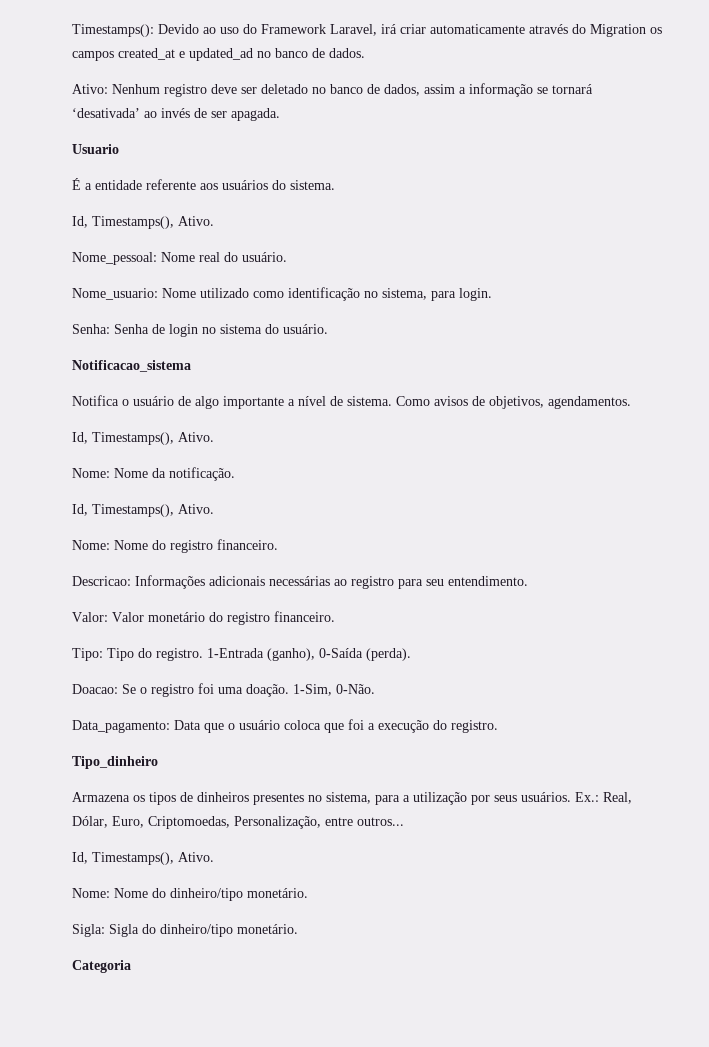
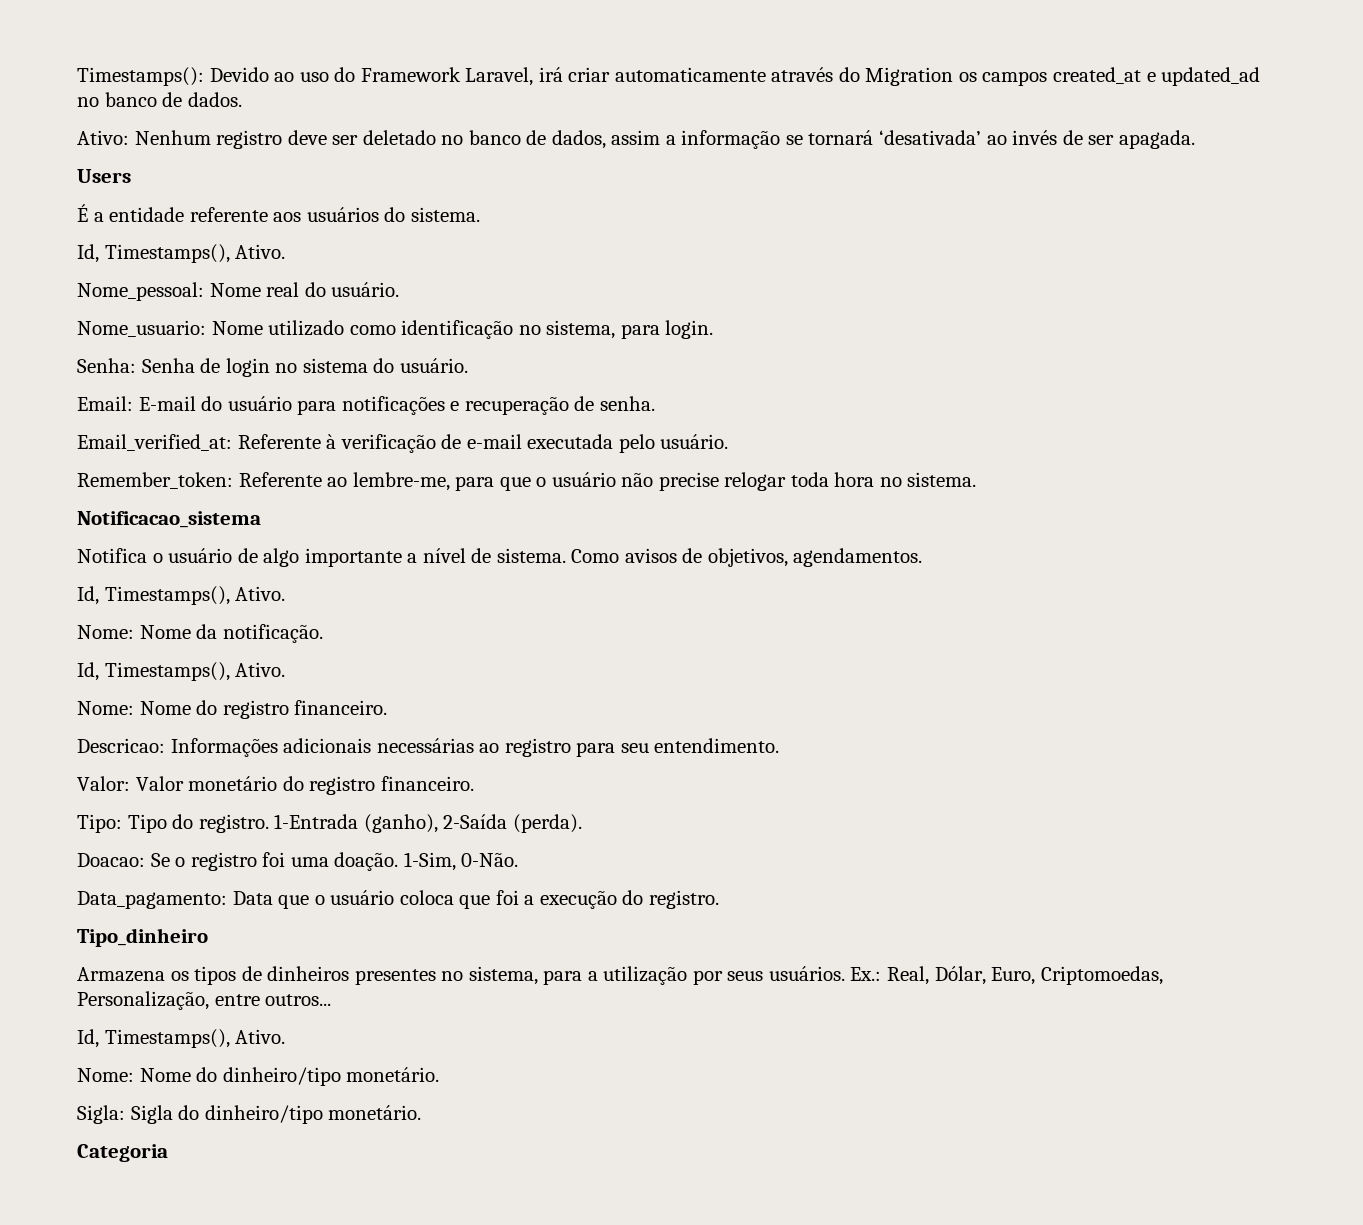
[72,144,119,154] Usuario -> [77,169,131,183] Users
(328, 329) none -> [77,396,655,415] [77,434,729,453] [77,472,977,491] // Email: E-mail do usuário para notificações e recuperação de senha. // Email_verified_at: Referente à verificação de e-mail executada pelo usuário. // Remember_token: Referente ao lembre-me, para que o usuário não precise relogar toda hora no sistema.
[319,648,363,658] 0-Saída -> [443,814,508,829] 2-Saída

